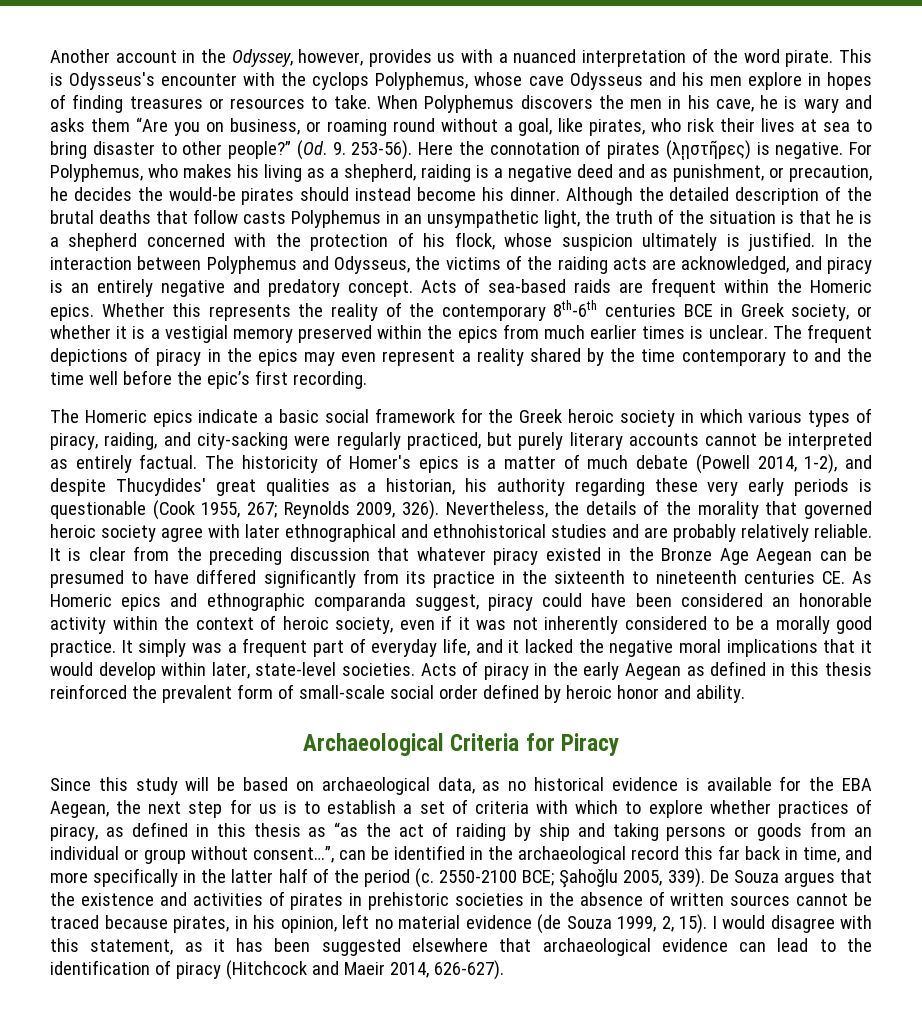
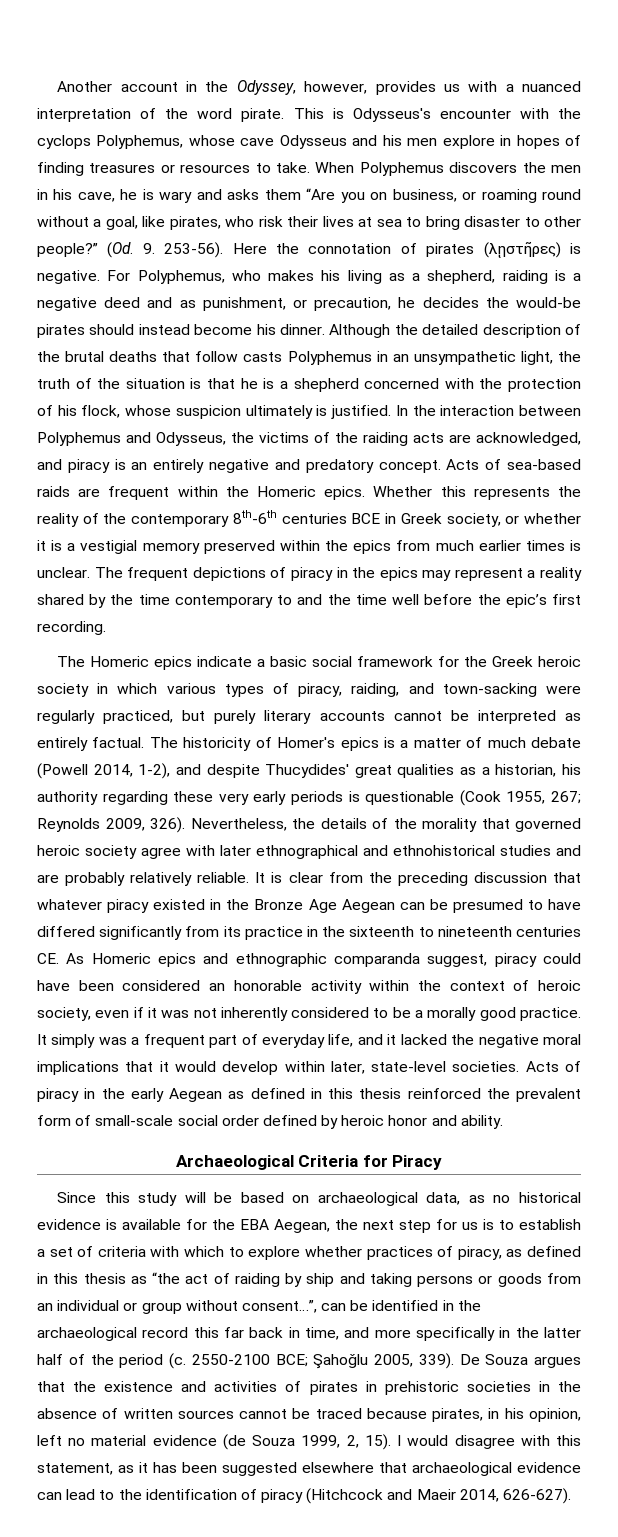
[341,352,377,362] even -> (452, 575) none
[196,432,288,450] city-sacking -> [442,683,537,697] town-sacking
[334,822,392,837] “as the -> [152,1272,181,1284] “the

